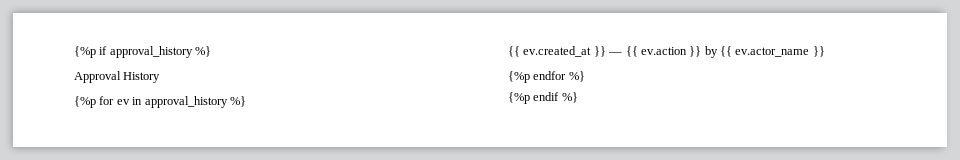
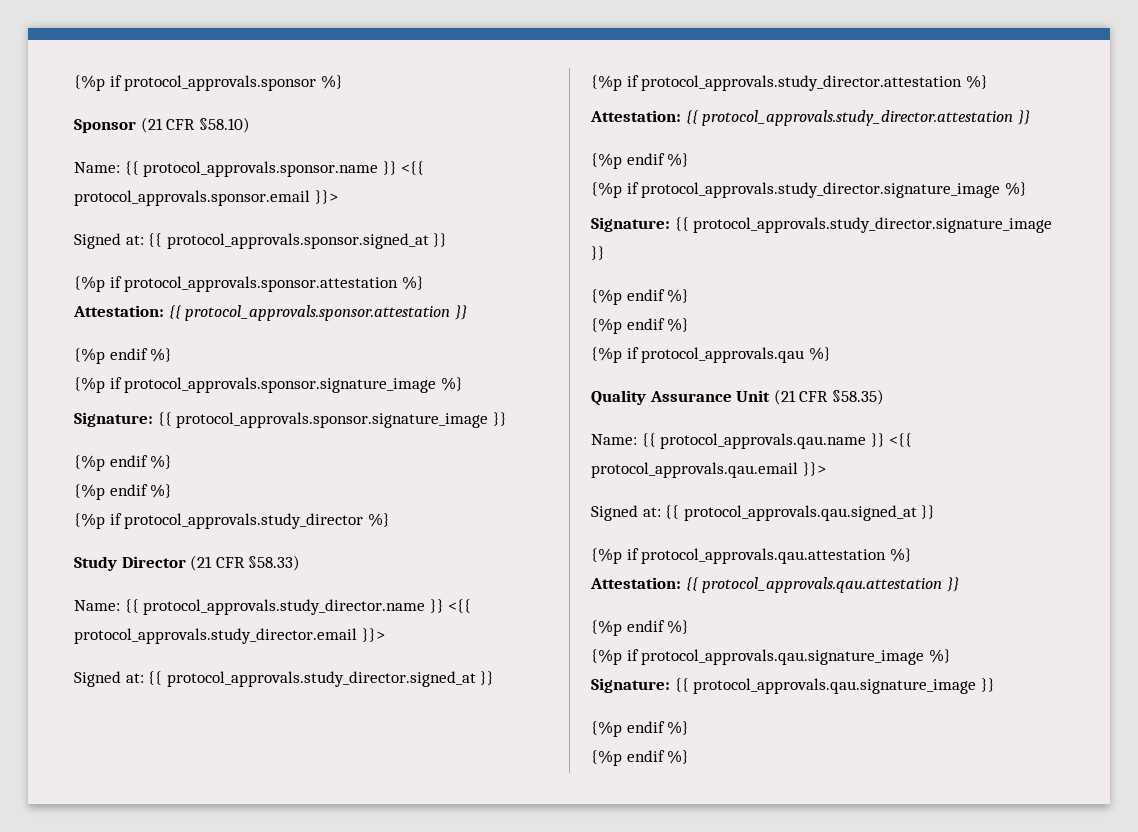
[74,46,212,58] [74,71,161,83] [74,96,246,108] [508,46,825,58] [508,71,567,83] {%p if approval_history %} // Approval History // {%p for ev in approval_history %} // {{ ev.created_at }} — {{ ev.action }} by {{ ev.actor_name }} // {%p endfor -> [74,75,343,91] [74,117,250,133] [74,161,425,177] [74,190,338,206] [74,233,448,249] [74,276,424,292] [73,305,467,321] [74,348,173,364] [74,377,463,393] [74,412,507,428] [74,455,173,471] [74,484,173,500] [74,513,390,529] [74,555,301,571] [74,599,472,615] [74,628,385,644] [74,671,495,687] [591,75,988,91] [590,110,1030,126] [591,153,690,169] [591,182,1027,198] [591,217,1053,233] [591,246,605,260] [591,289,690,305] [591,318,690,334] [591,347,831,363] [591,389,884,406] [591,433,913,449] [591,462,826,478] [591,505,936,521] [591,548,912,564] [590,577,959,593] [591,620,690,636] [591,649,951,665] [591,678,995,694] [591,721,665,737] {%p if protocol_approvals.sponsor %} // Sponsor (21 CFR §58.10) // Name: {{ protocol_approvals.sponsor.name }} <{{ protocol_approvals.sponsor.email }}> // Signed at: {{ protocol_approvals.sponsor.signed_at }} // {%p if protocol_approvals.sponsor.attestation %} // Attestation: {{ protocol_approvals.sponsor.attestation }} // {%p endif %} // {%p if protocol_approvals.sponsor.signature_image %} // Signature: {{ protocol_approvals.sponsor.signature_image }} // {%p endif %} // {%p endif %} // {%p if protocol_approvals.study_director %} // Study Director (21 CFR §58.33) // Name: {{ protocol_approvals.study_director.name }} <{{ protocol_approvals.study_director.email }}> // Signed at: {{ protocol_approvals.study_director.signed_at }} // {%p if protocol_approvals.study_director.attestation %} // Attestation: {{ protocol_approvals.study_director.attestation }} // {%p endif %} // {%p if protocol_approvals.study_director.signature_image %} // Signature: {{ protocol_approvals.study_director.signature_image }} // {%p endif %} // {%p endif %} // {%p if protocol_approvals.qau %} // Quality Assurance Unit (21 CFR §58.35) // Name: {{ protocol_approvals.qau.name }} <{{ protocol_approvals.qau.email }}> // Signed at: {{ protocol_approvals.qau.signed_at }} // {%p if protocol_approvals.qau.attestation %} // Attestation: {{ protocol_approvals.qau.attestation }} // {%p endif %} // {%p if protocol_approvals.qau.signature_image %} // Signature: {{ protocol_approvals.qau.signature_image }} // {%p endif

